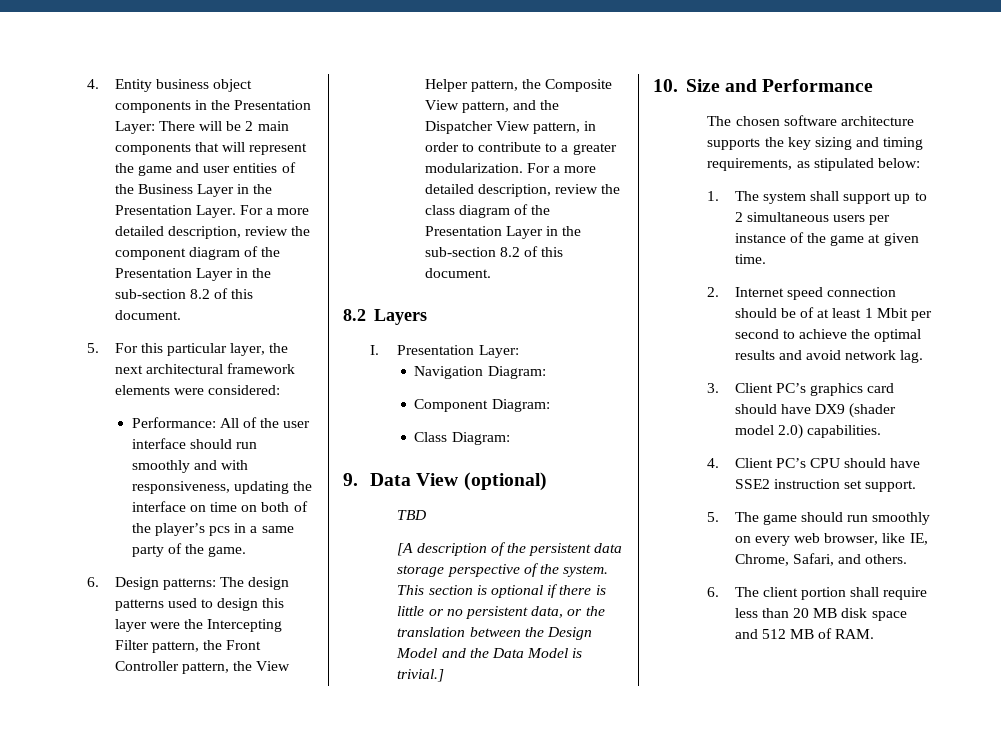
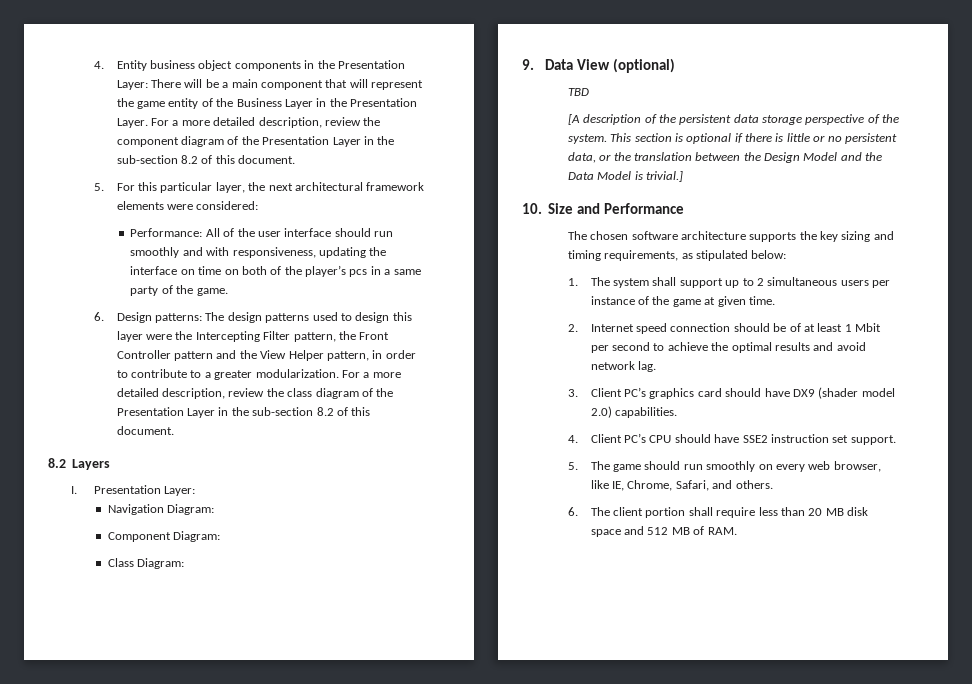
[245,121,289,131] [114,143,191,155] 2 main components -> [222,79,323,90] a main component
[175,163,278,173] and user entities -> [168,98,199,109] entity
[181,662,229,674] pattern, -> [174,350,237,361] pattern and
[521,79,613,92] [424,100,560,113] [424,121,580,134] the Composite View pattern, and the Dispatcher View pattern, -> (369, 356) none

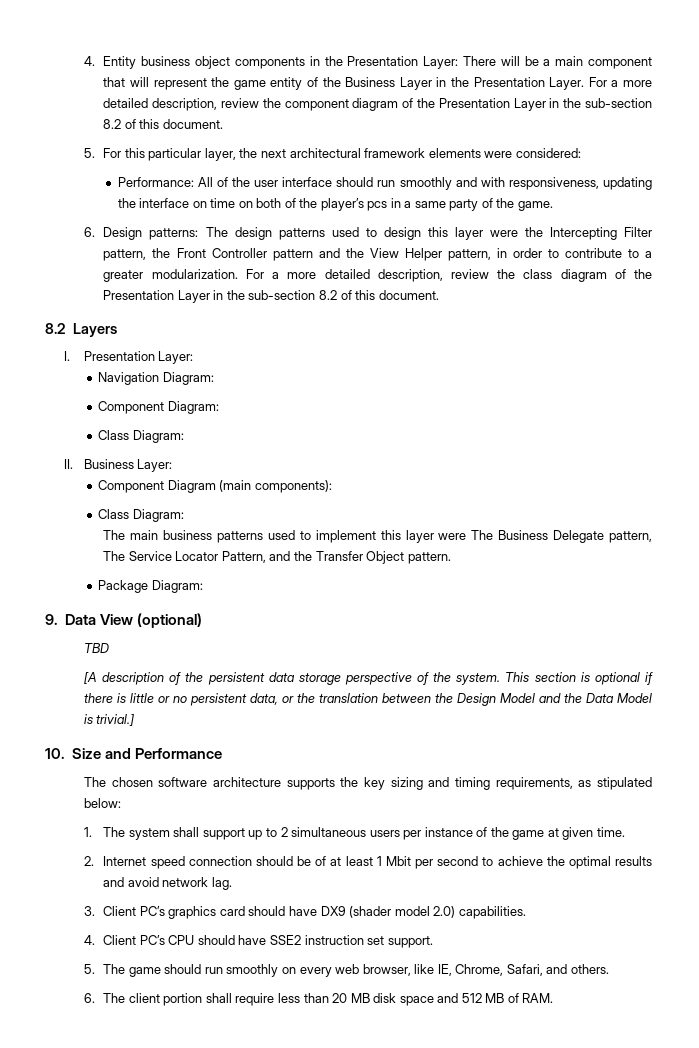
(184, 563) none -> [64,459,173,472] [98,480,332,493] [98,509,184,522] [103,530,652,543] [103,551,451,564] [98,580,203,593] // II. Business Layer: // Component Diagram (main components): // Class Diagram: // The main business patterns used to implement this layer were The Business Delegate pattern, The Service Locator Pattern, and the Transfer Object pattern. // Package Diagram:

